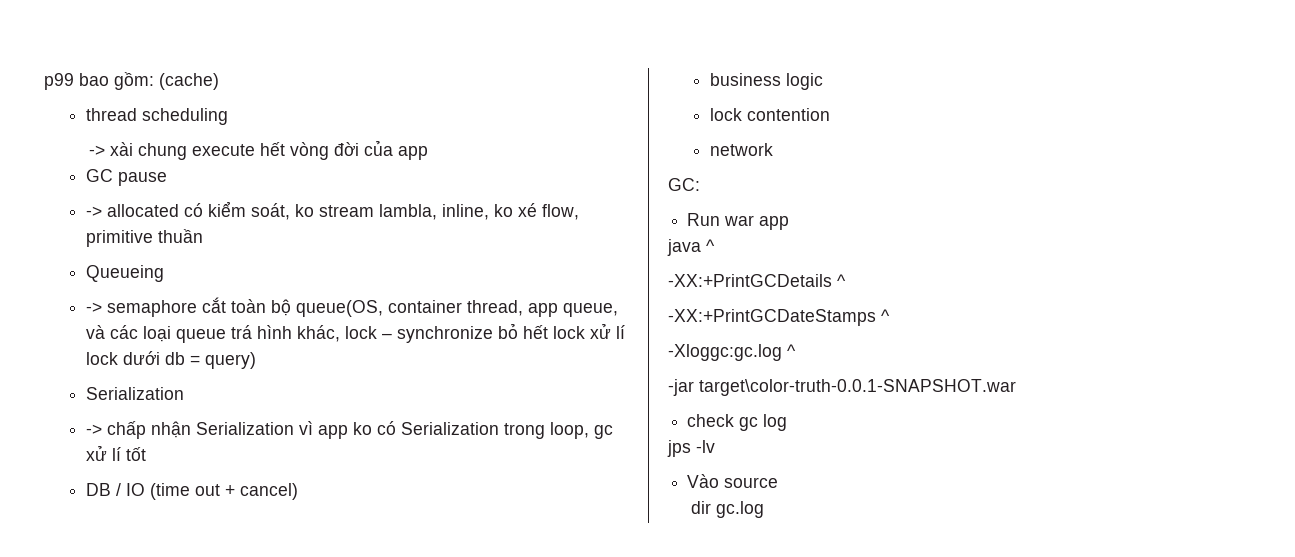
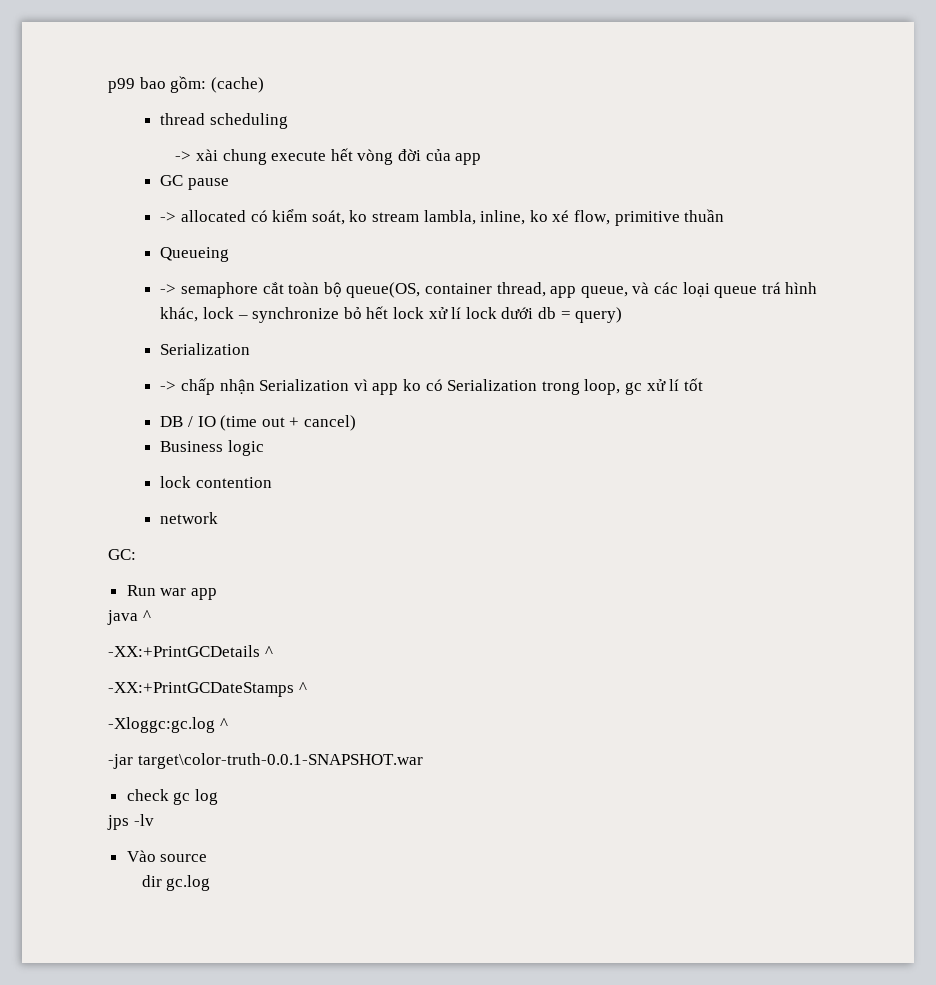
[709,73,781,86] business -> [160,441,224,452] Business

